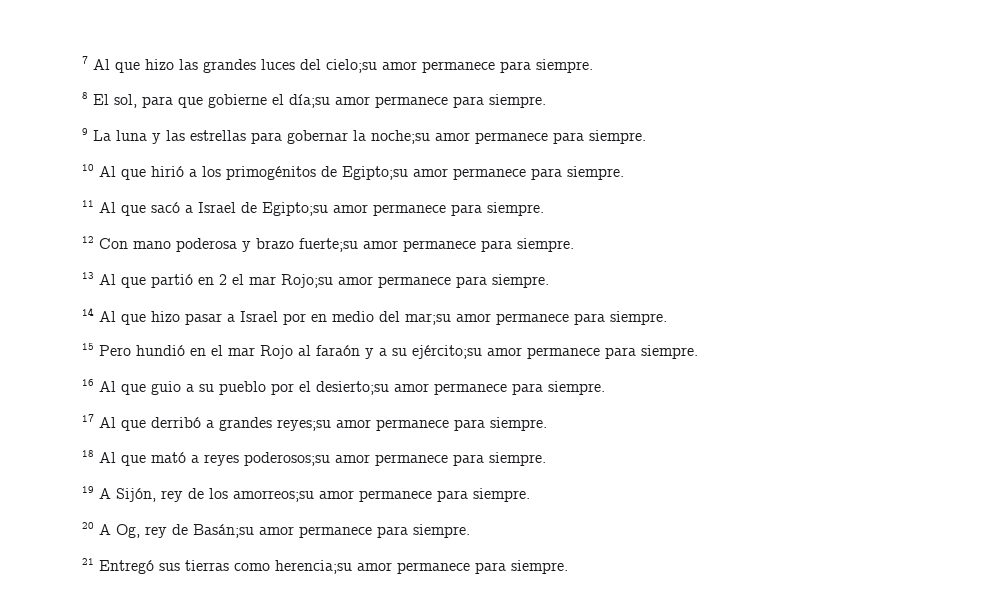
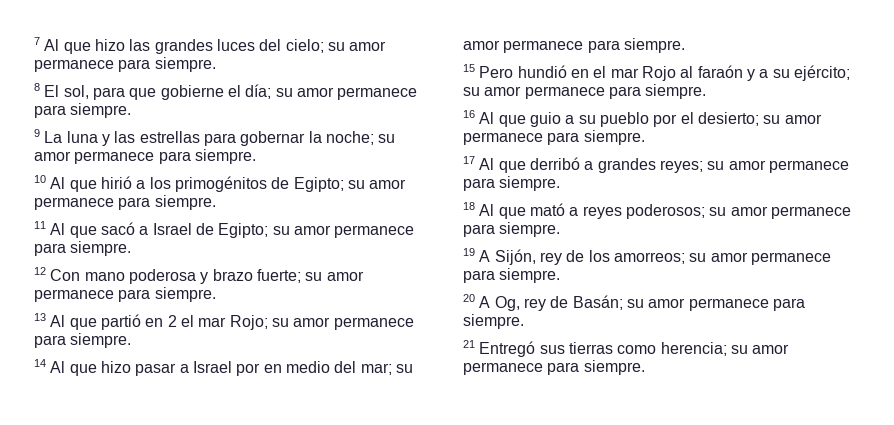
[326,59,377,73] cielo;su -> [285,39,345,53] cielo; su
[289,94,330,108] día;su -> [245,84,293,99] día; su
[371,130,430,144] noche;su -> [325,131,396,145] noche; su
[342,166,408,180] Egipto;su -> [293,177,365,192] Egipto; su
[262,202,328,216] Egipto;su -> [218,223,290,238] Egipto; su
[299,238,358,252] fuerte;su -> [256,269,323,283] fuerte; su
[281,274,333,288] Rojo;su -> [229,315,289,330] Rojo; su
[405,313,451,325] mar;su -> [360,363,413,375] mar; su
[412,345,482,359] ejército;su -> [793,65,850,81] [463,87,480,96] ejército; su
[316,381,389,395] desierto;su -> [697,112,781,126] desierto; su
[277,419,331,431] reyes;su -> [659,160,725,173] reyes; su
[244,452,330,466] poderosos;su -> [625,204,727,219] poderosos; su
[233,490,314,502] amorreos;su -> [613,252,707,264] amorreos; su
[193,524,254,538] Basán;su -> [572,295,644,310] Basán; su
[275,560,352,574] herencia;su -> [660,342,748,356] herencia; su

